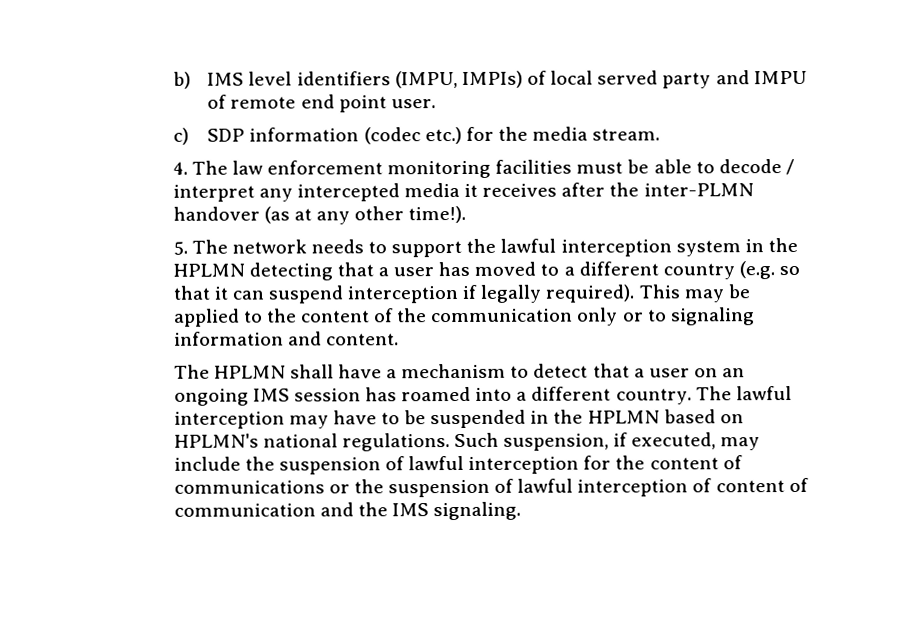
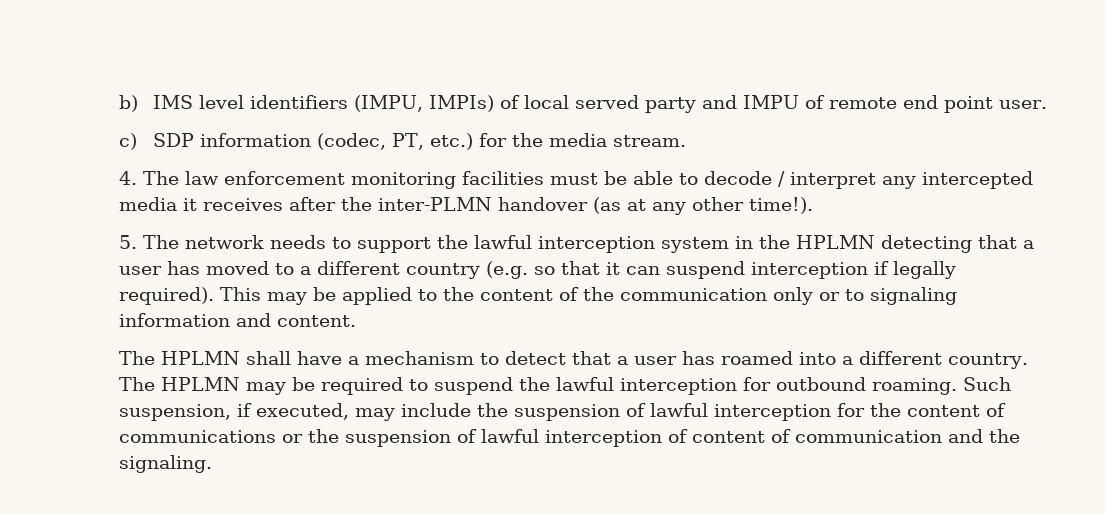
[363,127,421,145] (codec -> [316,133,424,150] (codec, PT,
[693,368,746,378] [173,388,361,406] on an ongoing IMS session -> (678, 360) none
[735,386,792,401] [173,409,744,429] [173,433,450,452] lawful interception may have to be suspended in the HPLMN based on HPLMN's national regulations. -> [161,377,958,395] HPLMN may be required to suspend the lawful interception for outbound roaming.
[391,503,429,517] IMS -> (1021, 436) none

